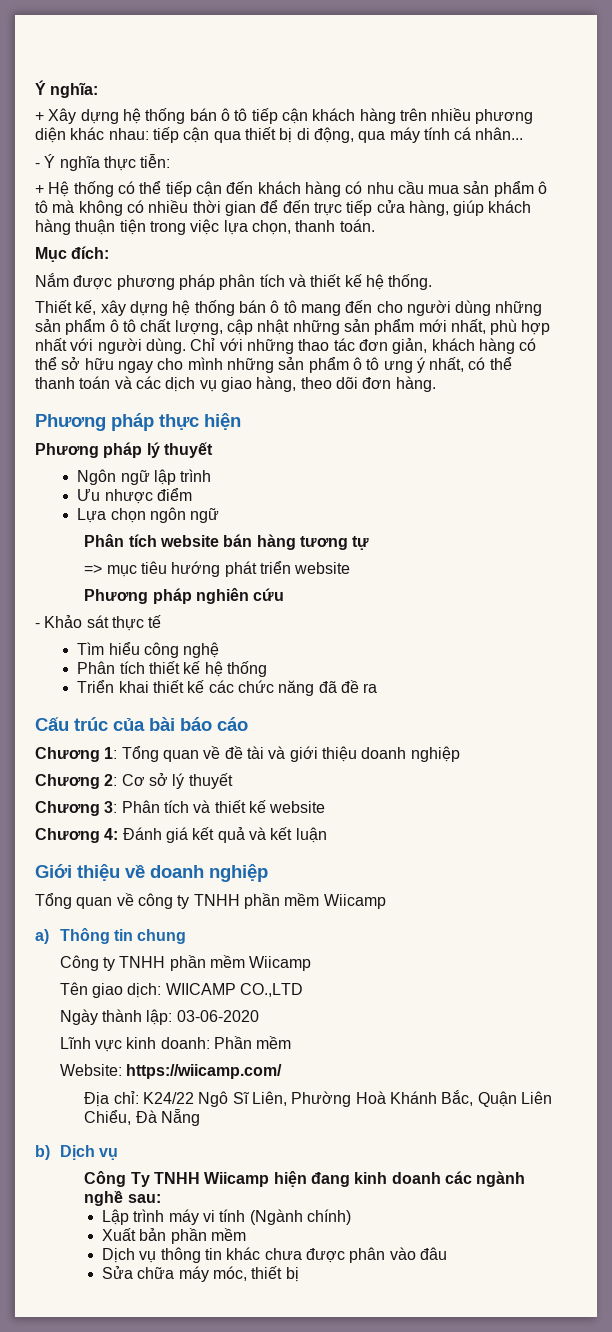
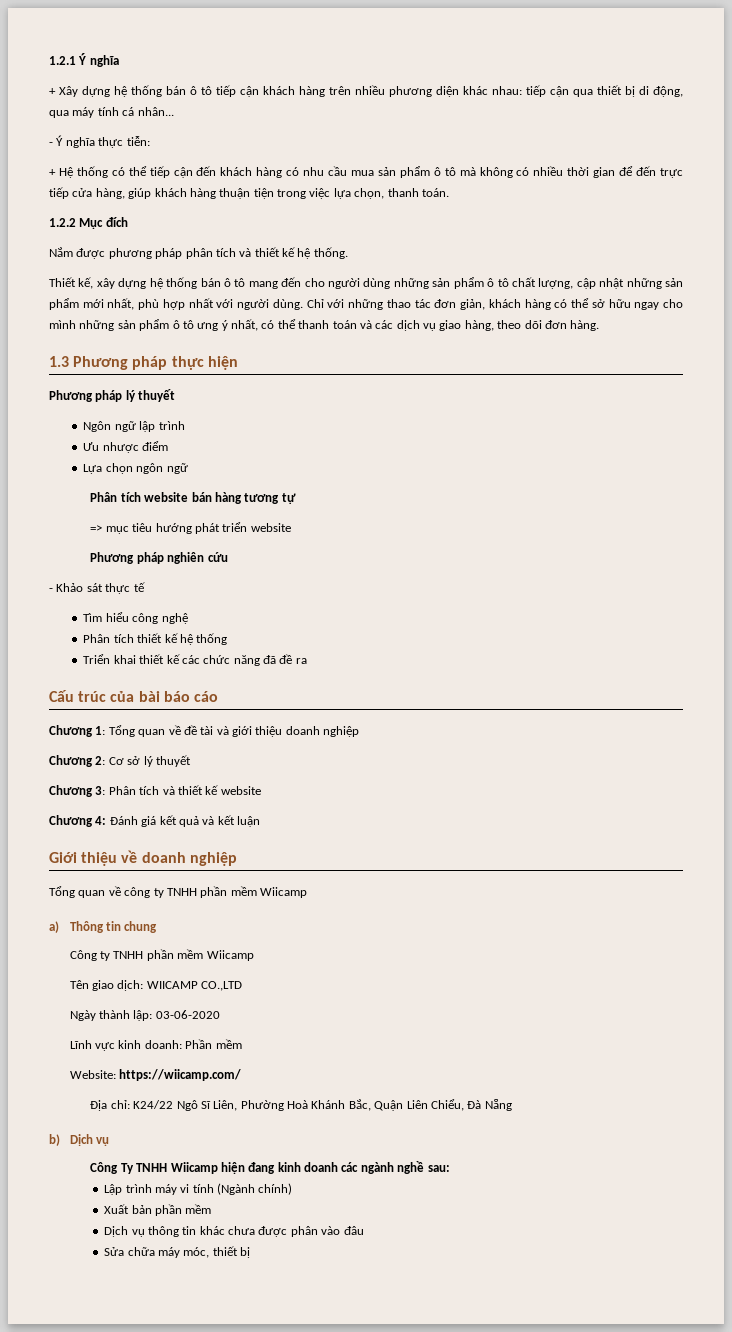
[35,80,99,98] Ý nghĩa: -> [49,53,119,67] 1.2.1 Ý nghĩa
[35,246,110,262] Mục đích: -> [49,217,128,229] 1.2.2 Mục đích
(436, 384) none -> [49,356,69,367] 1.3

